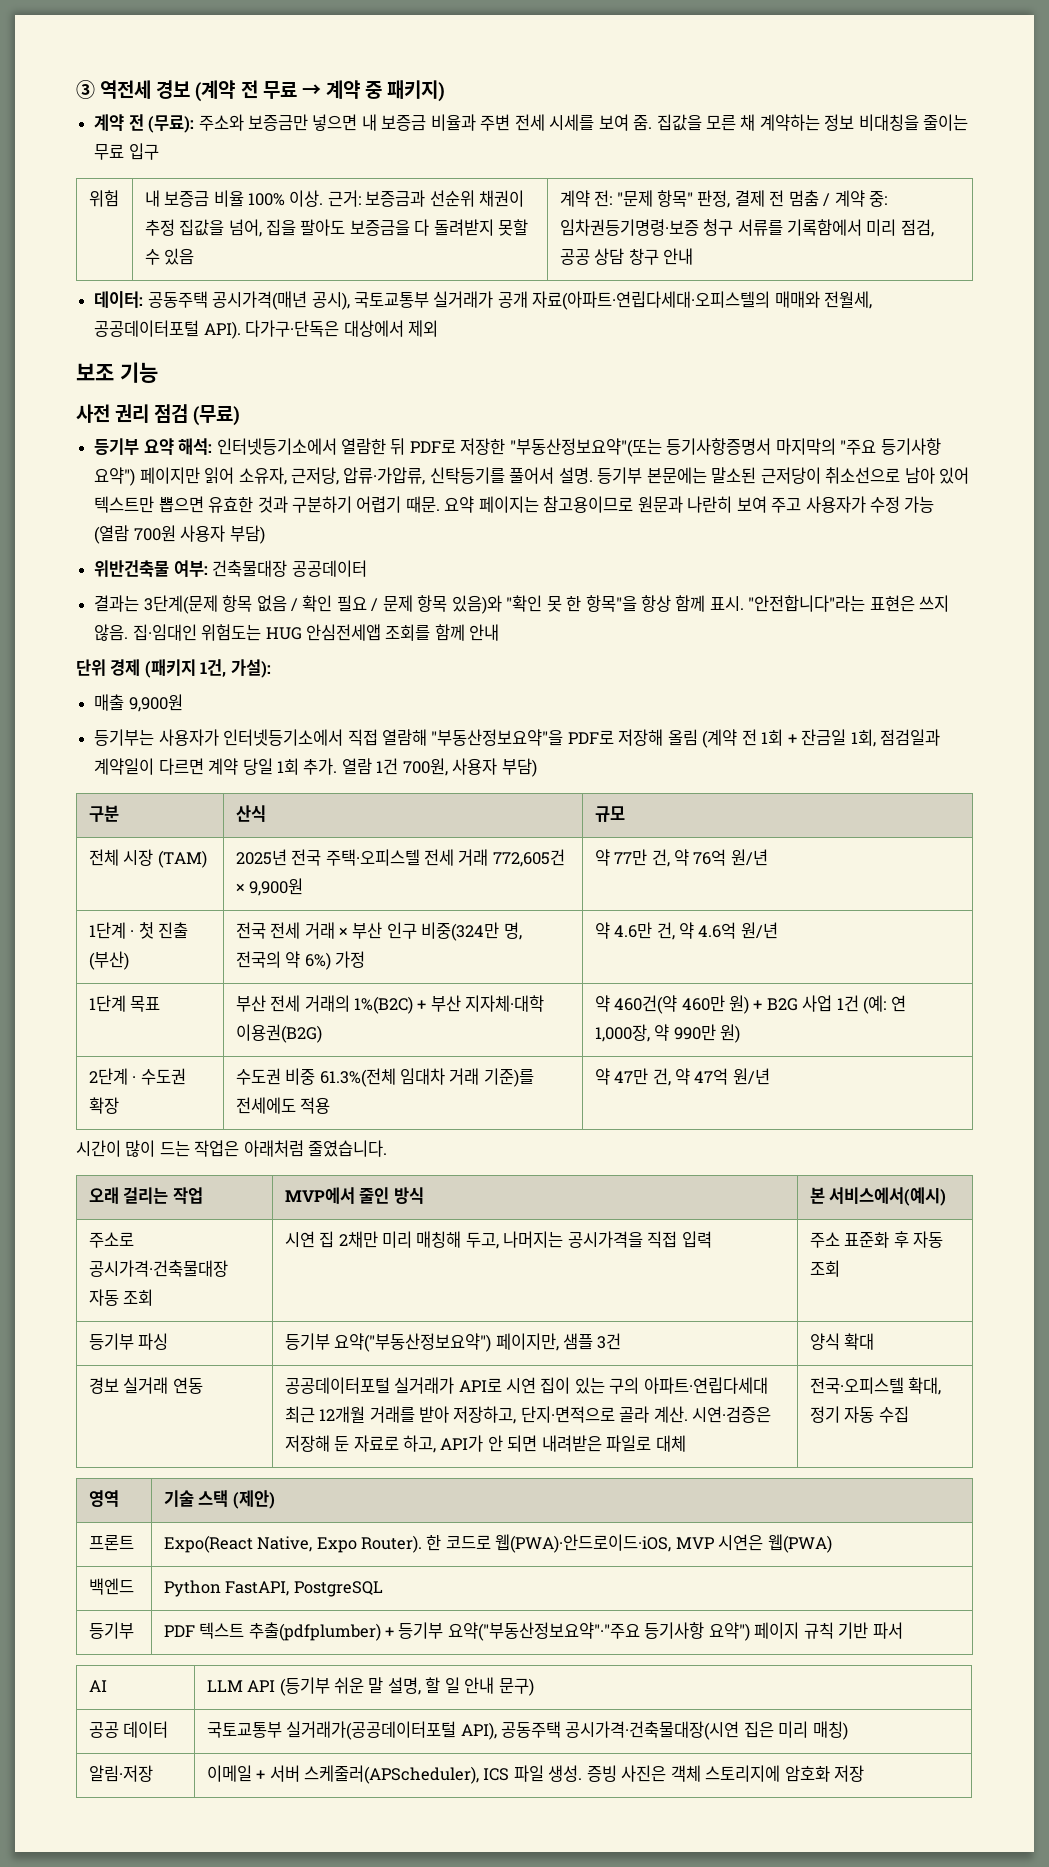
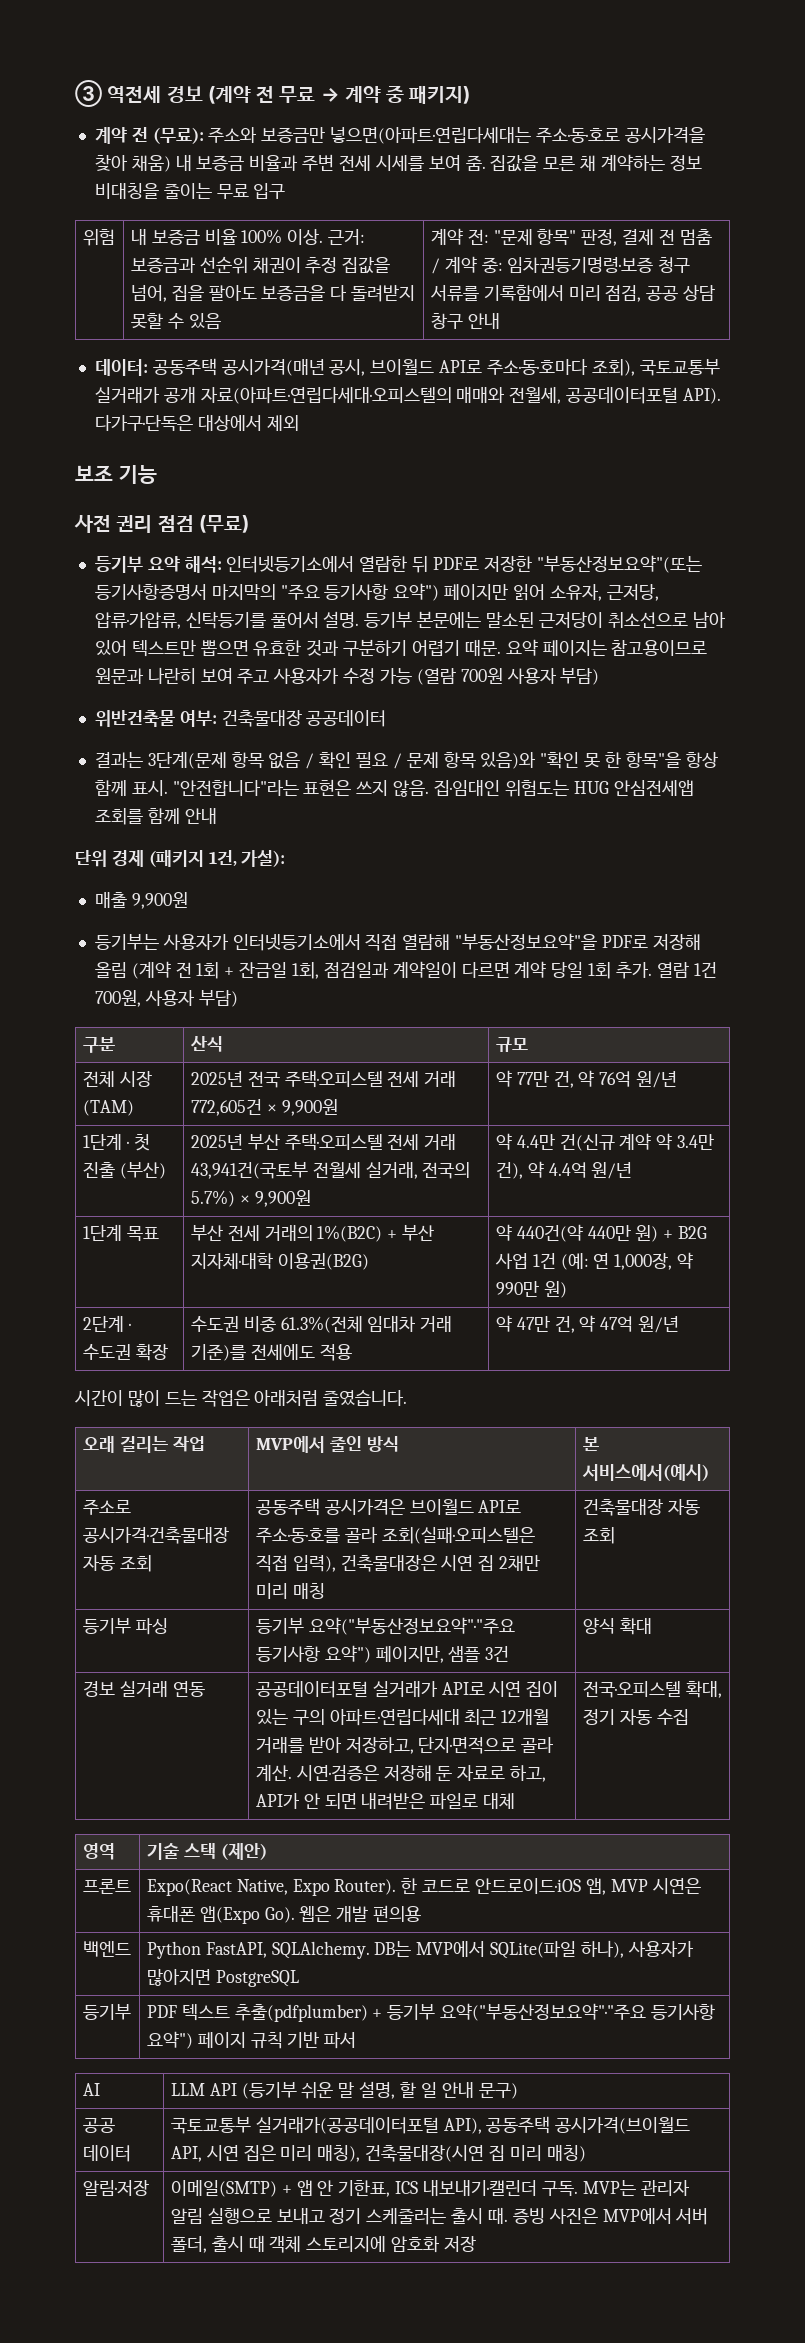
[312,114,358,131] 넣으면 -> [330,127,705,144] [94,155,171,172] 넣으면(아파트·연립다세대는 주소·동·호로 공시가격을 찾아 채움)
[311,292,350,310] 공시), -> [329,359,635,376] 공시, 브이월드 API로 주소·동·호마다 조회),
[235,922,522,941] [235,951,366,970] [594,922,737,940] 전국 전세 거래 × 부산 인구 비중(324만 명, 전국의 약 6%) 가정 | 약 4.6만 건, 약 4.6억 -> [190,1133,457,1151] [190,1162,471,1179] [190,1190,311,1207] [495,1133,715,1151] [495,1161,587,1179] 2025년 부산 주택·오피스텔 전세 거래 43,941건(국토부 전월세 실거래, 전국의 5.7%) × 9,900원 | 약 4.4만 건(신규 계약 약 3.4만 건), 약 4.4억
[614,995,725,1014] 460건(약 460만 -> [516,1224,631,1242] 440건(약 440만
[284,1231,712,1249] [809,1231,909,1248] 시연 집 2채만 미리 매칭해 두고, 나머지는 공시가격을 직접 입력 | 주소 표준화 후 -> [255,1498,522,1516] [255,1527,535,1544] [255,1555,541,1572] [255,1583,325,1599] [582,1499,663,1516] 공동주택 공시가격은 브이월드 API로 주소·동·호를 골라 조회(실패·오피스텔은 직접 입력), 건축물대장은 시연 집 2채만 미리 매칭 | 건축물대장
[334,1333,492,1352] 요약("부동산정보요약") -> [308,1617,515,1635] [255,1645,371,1663] 요약("부동산정보요약"·"주요 등기사항 요약")
[495,1534,832,1553] [88,1578,134,1595] [163,1580,290,1597] 웹(PWA)·안드로이드·iOS, MVP 시연은 웹(PWA) // 백엔드 | Python FastAPI, -> [474,1878,701,1895] [146,1905,422,1924] [82,1941,131,1957] [146,1940,694,1959] [146,1969,211,1986] 안드로이드·iOS 앱, MVP 시연은 휴대폰 앱(Expo Go). 웹은 개발 편의용 // 백엔드 | Python FastAPI, SQLAlchemy. DB는 MVP에서 SQLite(파일 하나), 사용자가 많아지면
[565,1721,848,1740] [88,1765,153,1782] [206,1765,667,1784] 공시가격·건축물대장(시연 집은 미리 매칭) // 알림·저장 | 이메일 + 서버 스케줄러(APScheduler), ICS 파일 생성. 증빙 사진은 -> [555,2117,691,2134] [170,2145,586,2162] [82,2180,149,2196] [170,2180,690,2197] [170,2207,709,2225] [170,2235,265,2253] 공시가격(브이월드 API, 시연 집은 미리 매칭), 건축물대장(시연 집 미리 매칭) // 알림·저장 | 이메일(SMTP) + 앱 안 기한표, ICS 내보내기·캘린더 구독. MVP는 관리자 알림 실행으로 보내고 정기 스케줄러는 출시 때. 증빙 사진은 MVP에서 서버 폴더, 출시 때

